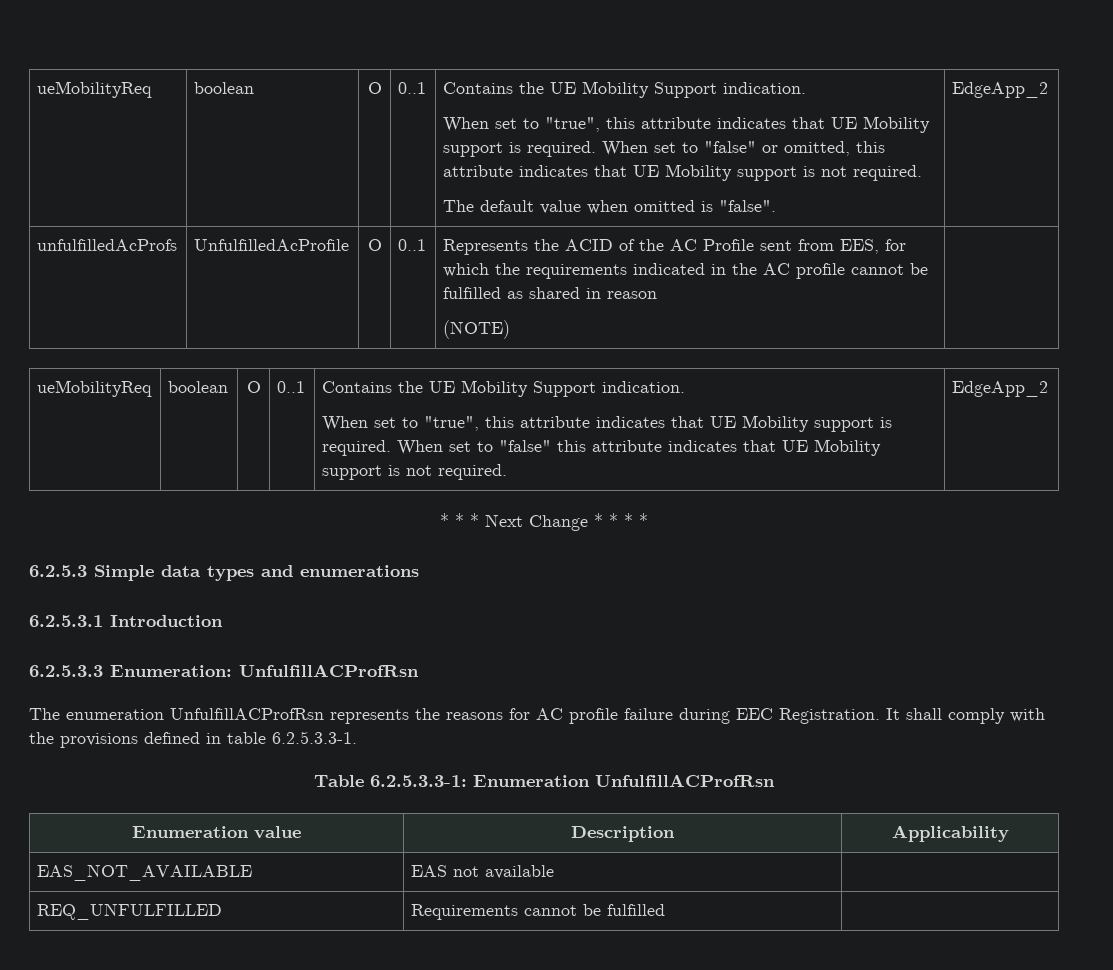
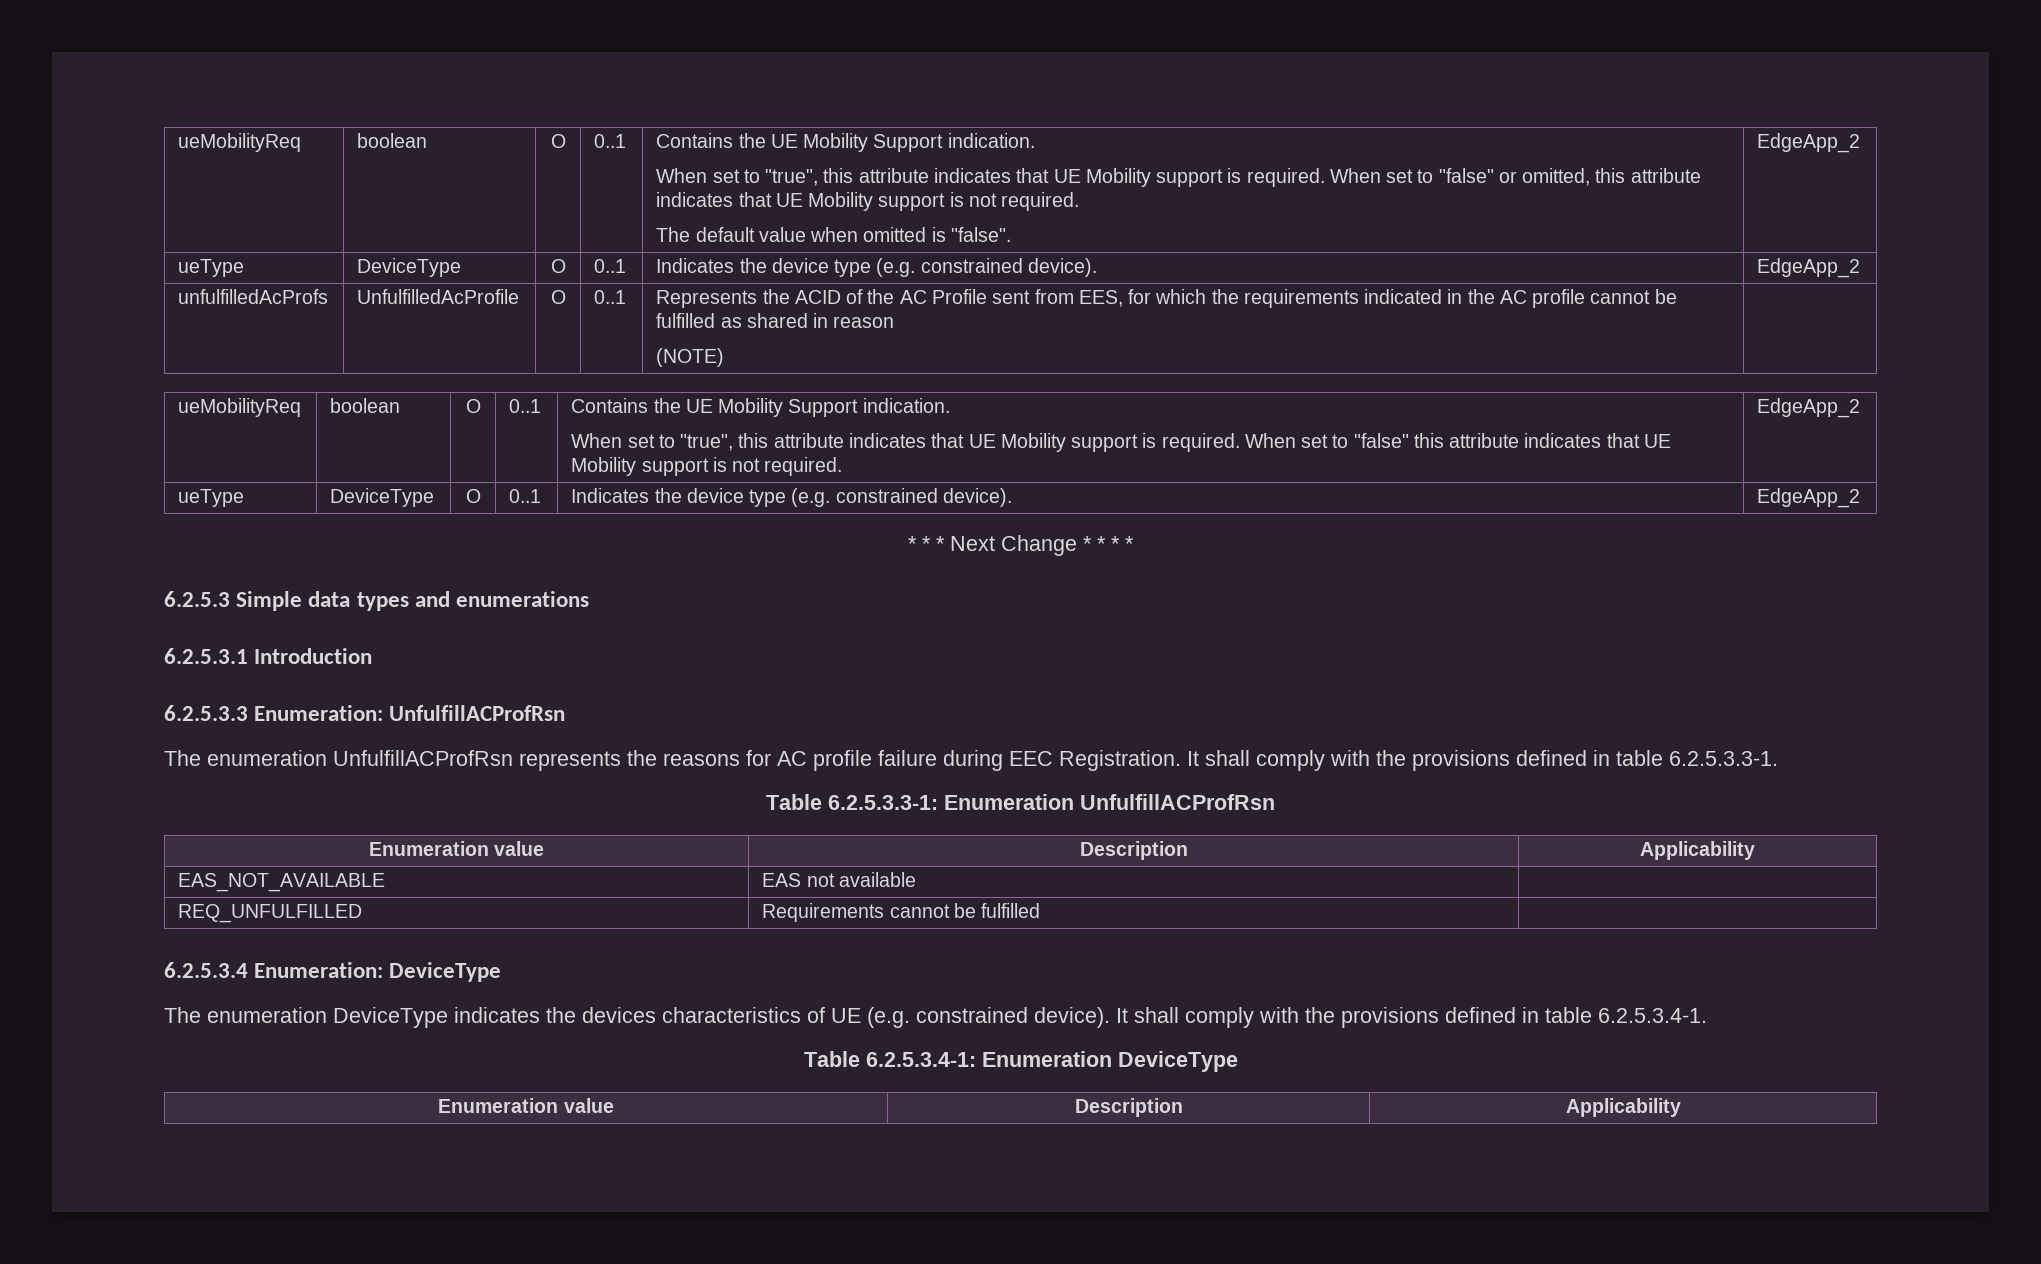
(1049, 90) none -> [178,259,245,277] [357,258,462,277] [550,259,566,273] [594,259,627,273] [656,258,1098,277] [1757,258,1861,278] // ueType | DeviceType | O | 0..1 | Indicates the device type (e.g. constrained device). | EdgeApp_2
(1049, 389) none -> [178,489,245,507] [330,488,435,507] [465,489,481,503] [509,489,542,503] [571,488,1013,507] [1757,488,1861,508] // ueType | DeviceType | O | 0..1 | Indicates the device type (e.g. constrained device). | EdgeApp_2
(666, 910) none -> [164,962,502,982] [164,1007,1707,1028] [803,1051,1238,1072] [438,1098,614,1113] [1074,1098,1183,1117] [1565,1098,1681,1117] // 6.2.5.3.4 Enumeration: DeviceType // The enumeration DeviceType indicates the devices characteristics of UE (e.g. constrained device). It shall comply with the provisions defined in table 6.2.5.3.4-1. // Table 6.2.5.3.4-1: Enumeration DeviceType // Enumeration value | Description | Applicability

